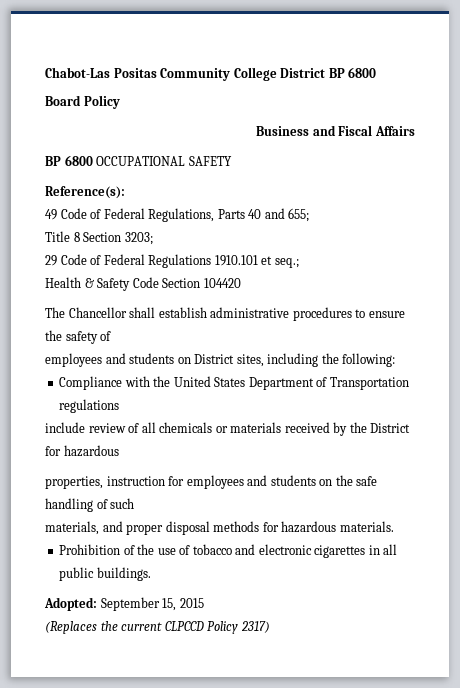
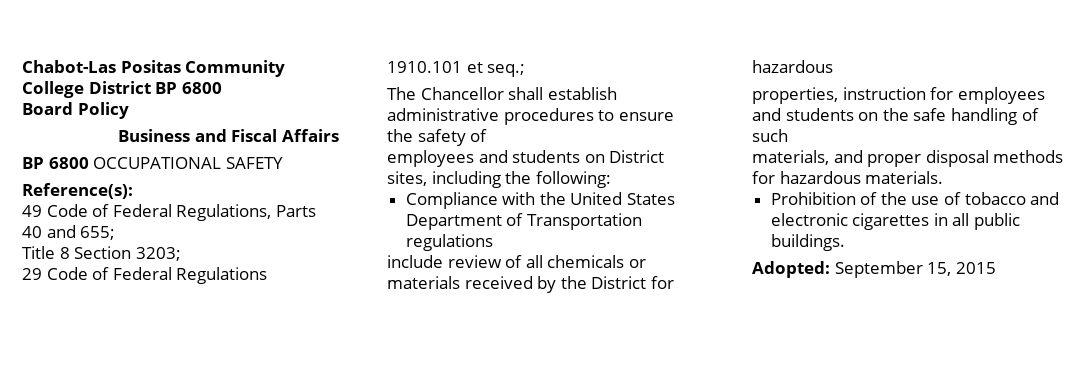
[45,277,241,291] // Health & Safety Code Section 104420 -> (526, 70) none
[45,621,270,634] // (Replaces the current CLPCCD Policy 2317) -> (996, 268) none

